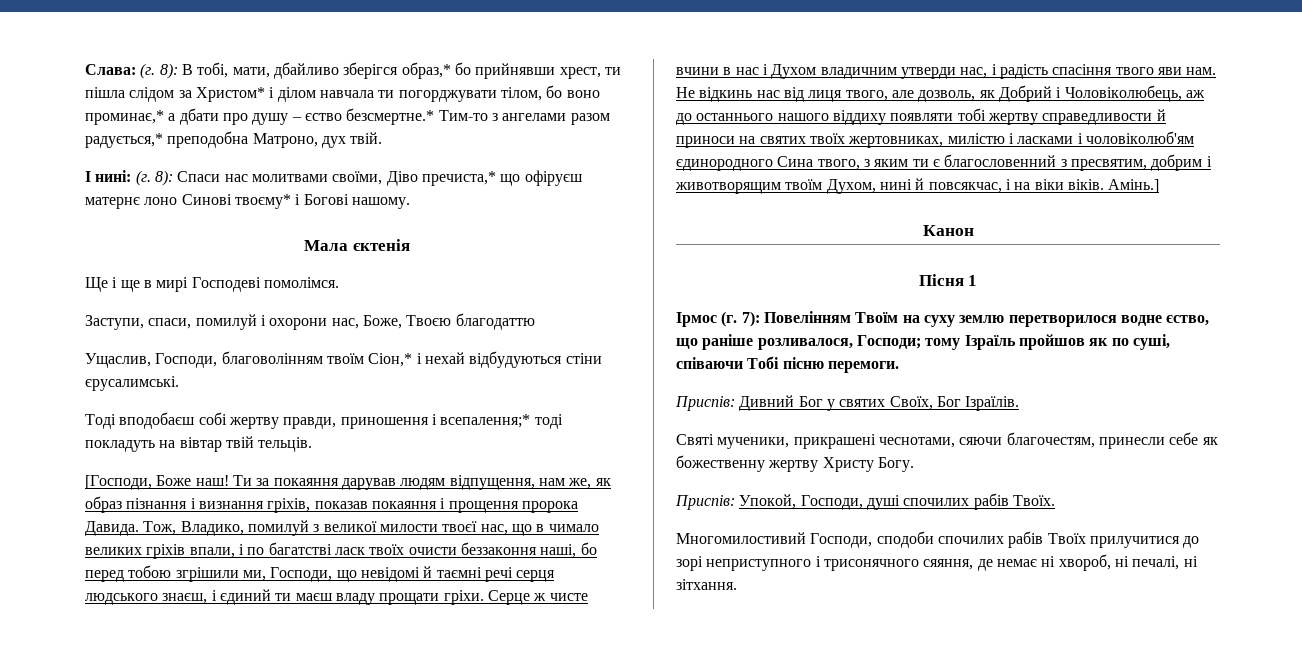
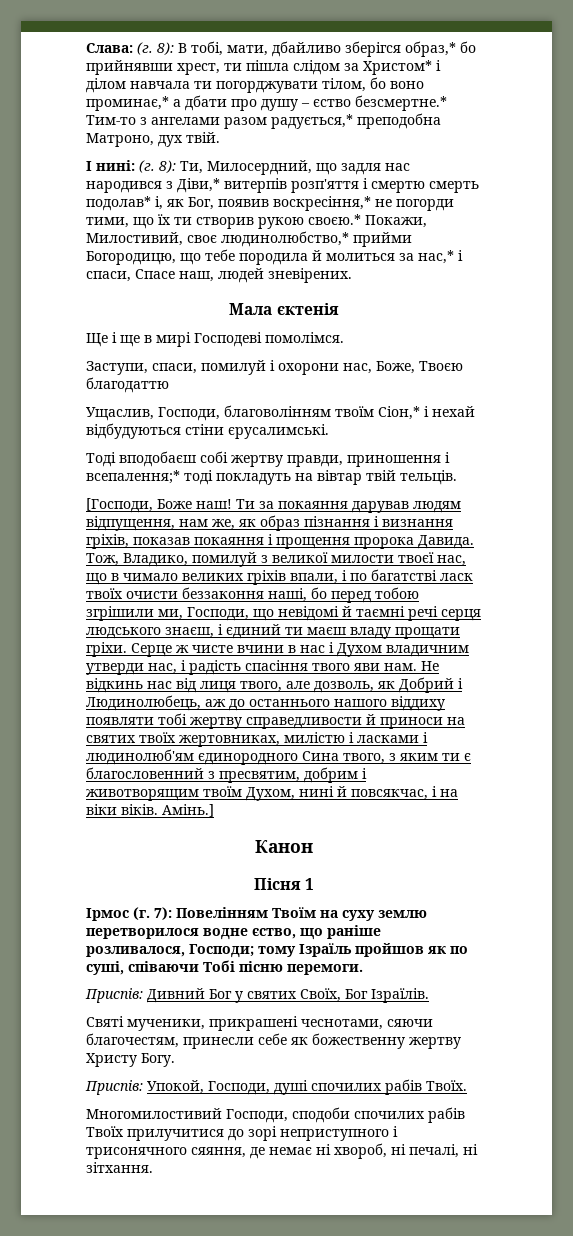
[177,170,583,186] [85,194,410,209] Спаси нас молитвами своїми, Діво пречиста,* що офіруєш матернє лоно Синові твоєму* і Богові нашому. -> [180,160,410,175] [86,178,479,193] [86,196,454,211] [86,214,427,229] [86,231,412,247] [86,249,463,265] [86,268,352,283] Ти, Милосердний, що задля нас народився з Діви,* витерпів розп'яття і смертю смерть подолав* і, як Бог, появив воскресіння,* не погорди тими, що їх ти створив рукою своєю.* Покажи, Милостивий, своє людинолюбство,* прийми Богородицю, що тебе породила й молиться за нас,* і спаси, Спасе наш, людей зневірених.
[1064,85,1182,102] Чоловіколюбець, -> [86,695,201,711] Людинолюбець,
[1085,131,1194,144] чоловіколюб'ям -> [86,749,194,765] людинолюб'ям

